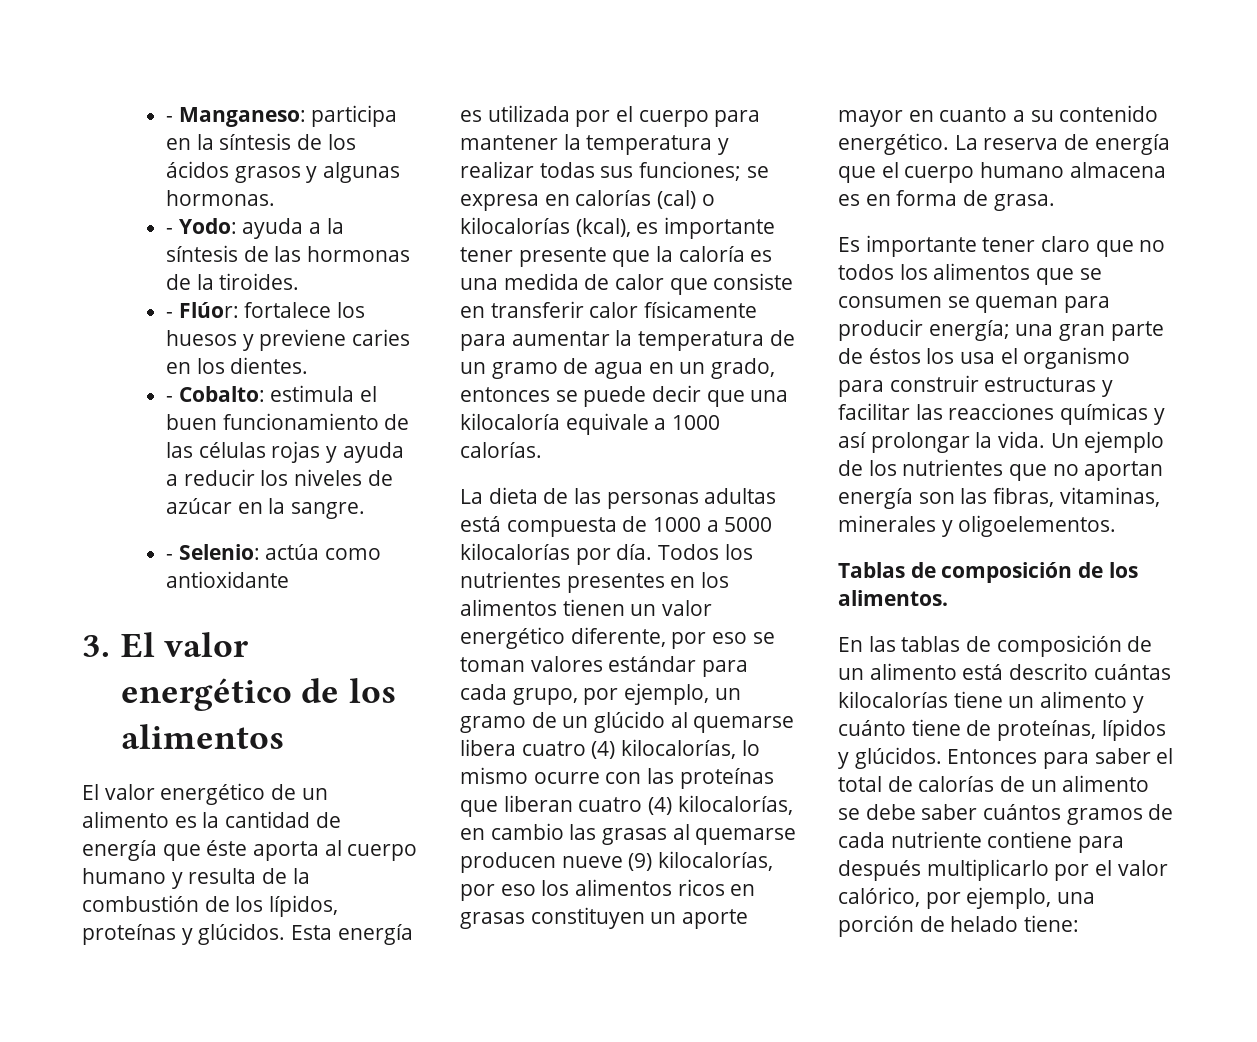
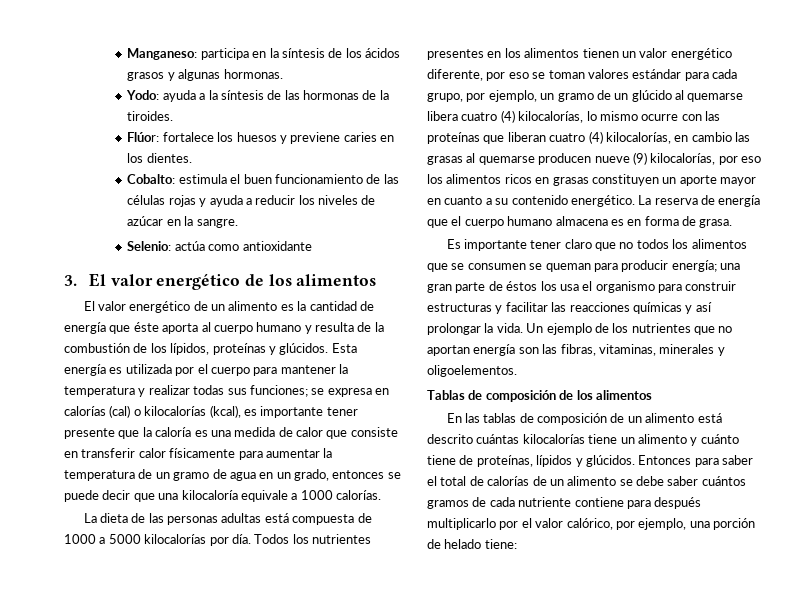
[166,116,174,122] - -> (127, 54) none
[166,228,174,234] - -> (283, 74) none
[166,312,174,318] - -> (174, 116) none
[166,396,174,402] - -> (192, 158) none
[166,554,174,560] - -> (238, 223) none
[838,590,948,606] alimentos. -> [595,390,652,400] alimentos

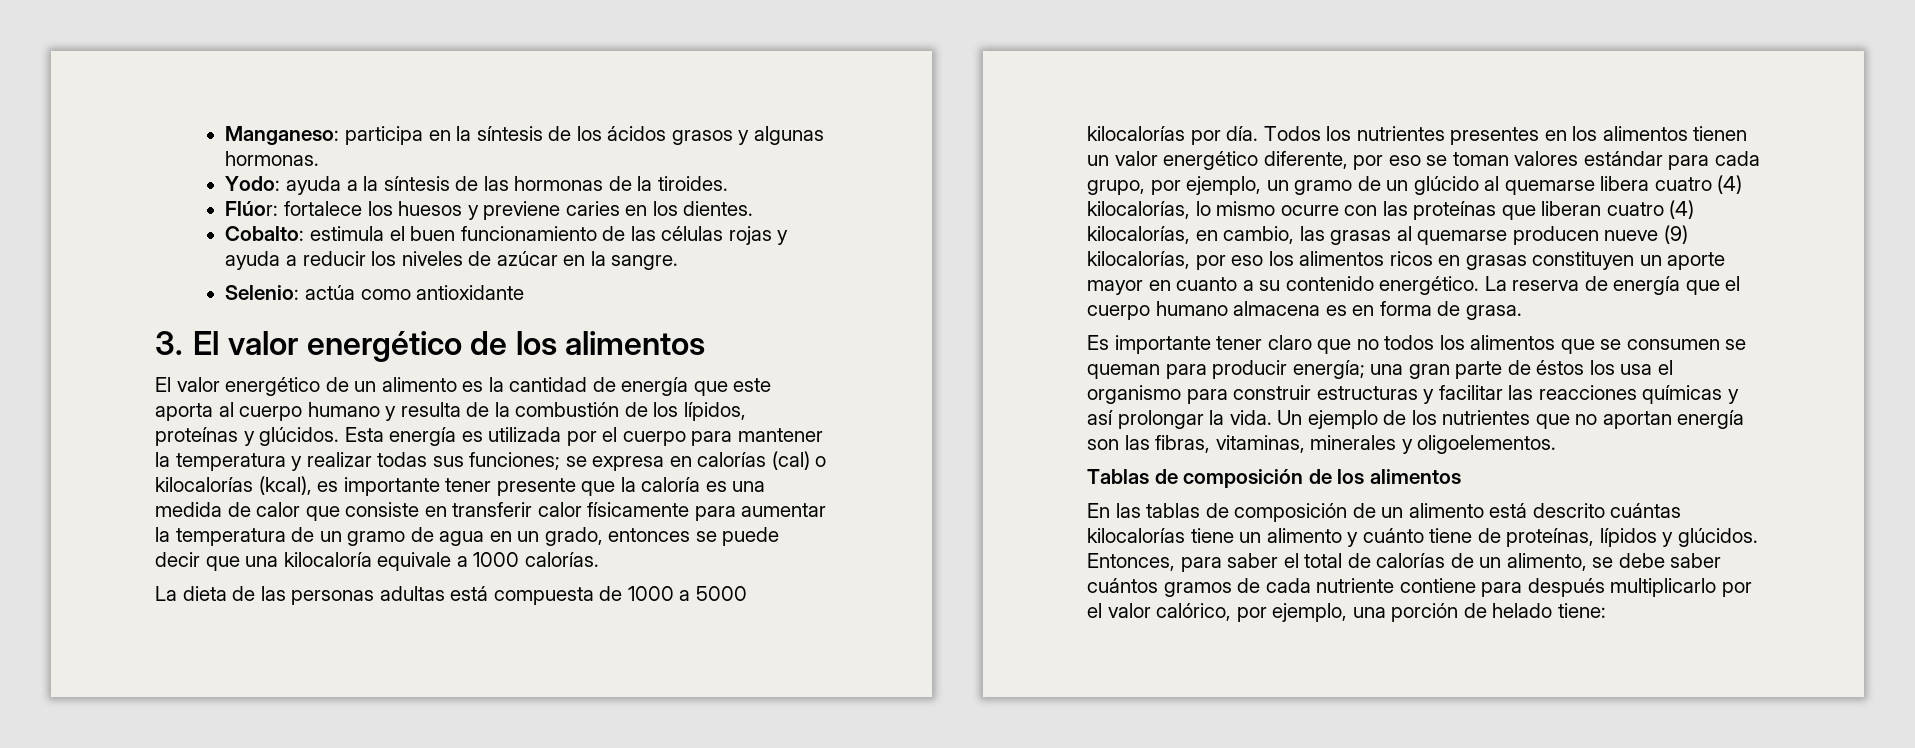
[133,322,159,332] éste -> [733,378,772,392] este
[691,132,732,142] cambio -> [1223,226,1295,244] cambio,
[638,455,692,465] Entonces -> [1087,553,1175,571] Entonces,
[567,476,617,486] alimento -> [1506,553,1587,571] alimento,

